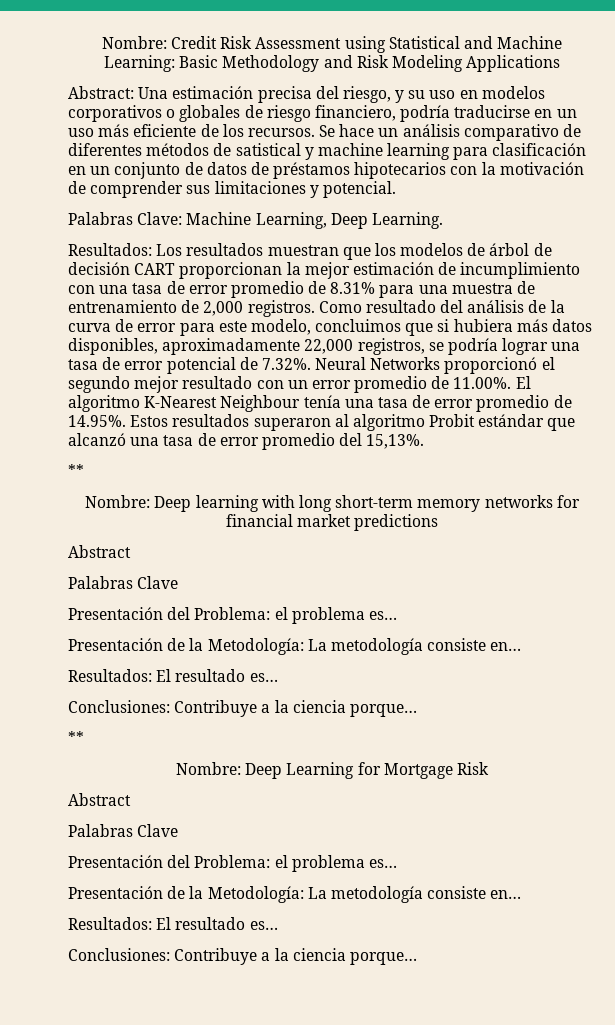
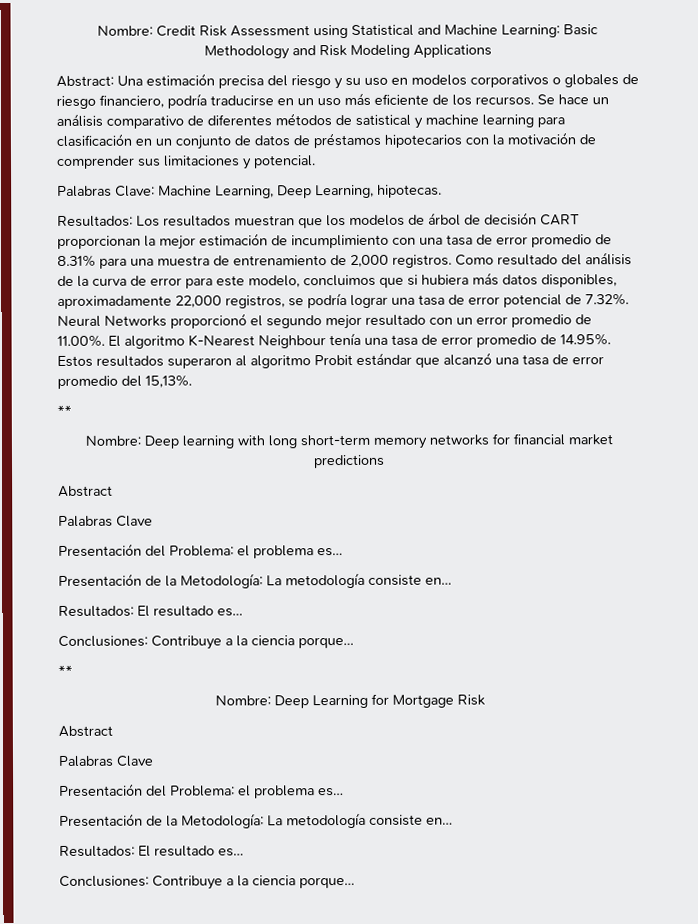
[342,86,391,103] riesgo, -> [291,75,331,89] riesgo
[371,212,443,229] Learning. -> [315,184,442,199] Learning, hipotecas.

